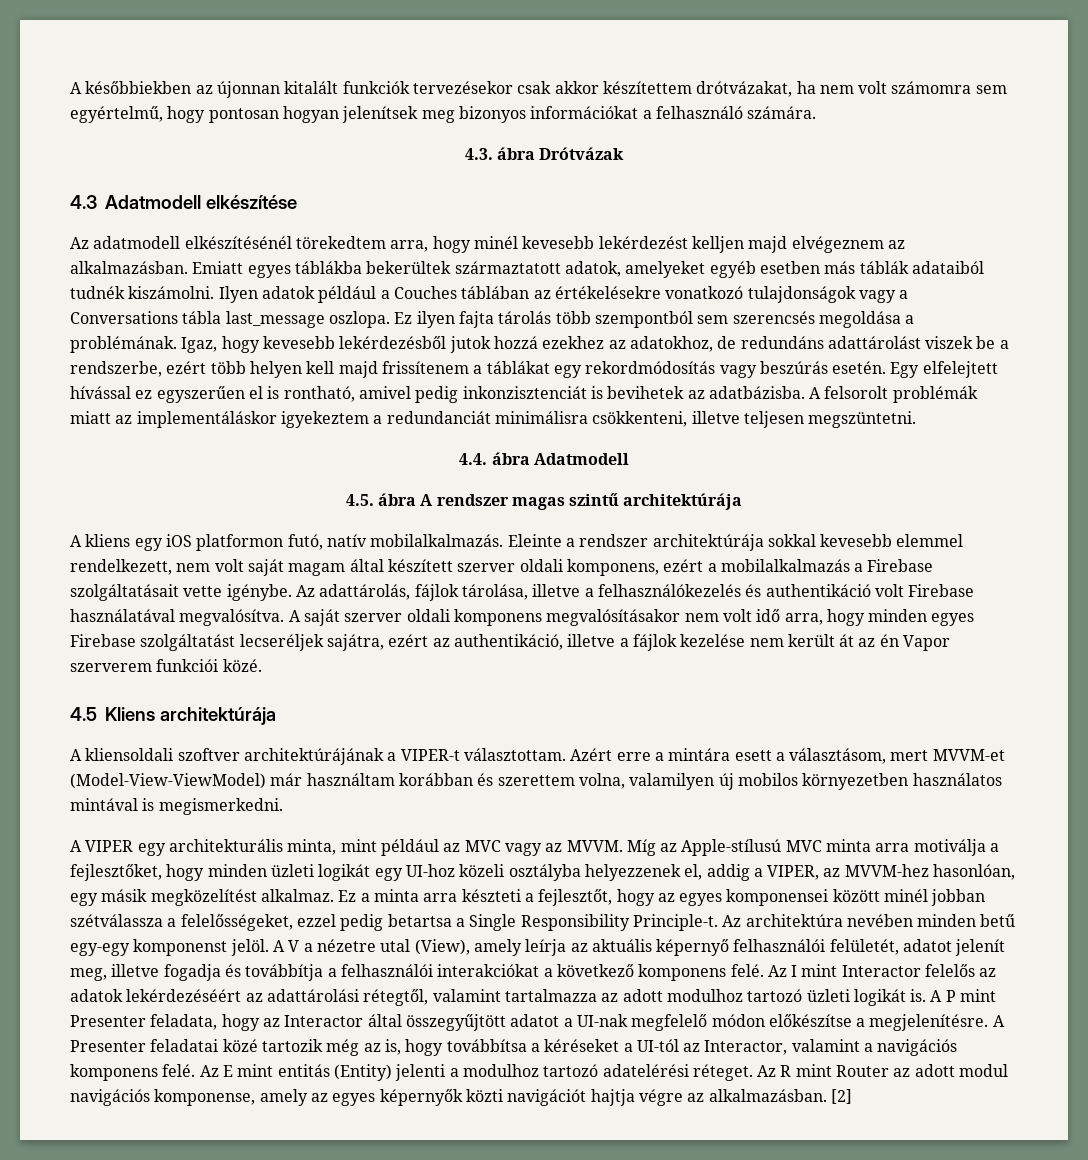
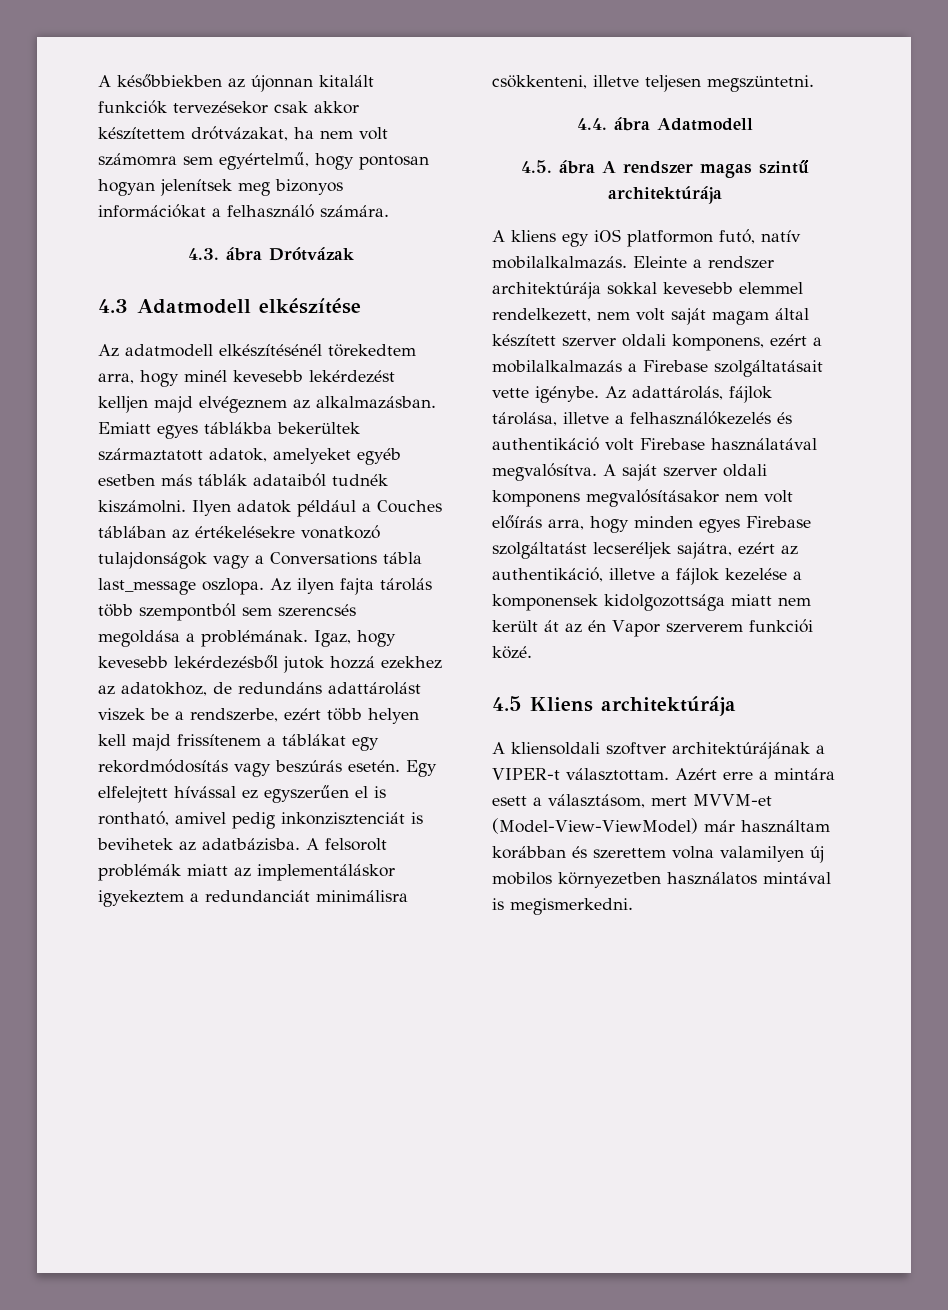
[394,312,413,324] Ez -> [270,578,291,591] Az
[756,609,781,622] idő -> [492,515,542,529] előírás
(746, 640) none -> [793,571,802,580] [492,594,772,611] a komponensek kidolgozottsága miatt
[578,773,625,789] volna, -> [672,846,714,859] volna
[70,839,1000,856] [70,864,1016,881] [70,889,986,906] [70,914,1016,931] [70,939,1006,956] [70,964,997,981] [70,989,997,1006] [70,1014,1005,1031] [70,1039,958,1056] [70,1064,1009,1081] [70,1089,852,1106] // A VIPER egy architekturális minta, mint például az MVC vagy az MVVM. Míg az Apple-stílusú MVC minta arra motiválja a fejlesztőket, hogy minden üzleti logikát egy UI-hoz közeli osztályba helyezzenek el, addig a VIPER, az MVVM-hez hasonlóan, egy másik megközelítést alkalmaz. Ez a minta arra készteti a fejlesztőt, hogy az egyes komponensei között minél jobban szétválassza a felelősségeket, ezzel pedig betartsa a Single Responsibility Principle-t. Az architektúra nevében minden betű egy-egy komponenst jelöl. A V a nézetre utal (View), amely leírja az aktuális képernyő felhasználói felületét, adatot jelenít meg, illetve fogadja és továbbítja a felhasználói interakciókat a következő komponens felé. Az I mint Interactor felelős az adatok lekérdezéséért az adattárolási rétegtől, valamint tartalmazza az adott modulhoz tartozó üzleti logikát is. A P mint Presenter feladata, hogy az Interactor által összegyűjtött adatot a UI-nak megfelelő módon előkészítse a megjelenítésre. A Presenter feladatai közé tartozik még az is, hogy továbbítsa a kéréseket a UI-tól az Interactor, valamint a navigációs komponens felé. Az E mint entitás (Entity) jelenti a modulhoz tartozó adatelérési réteget. Az R mint Router az adott modul navigációs komponense, amely az egyes képernyők közti navigációt hajtja végre az alkalmazásban. [2] -> (633, 906) none

